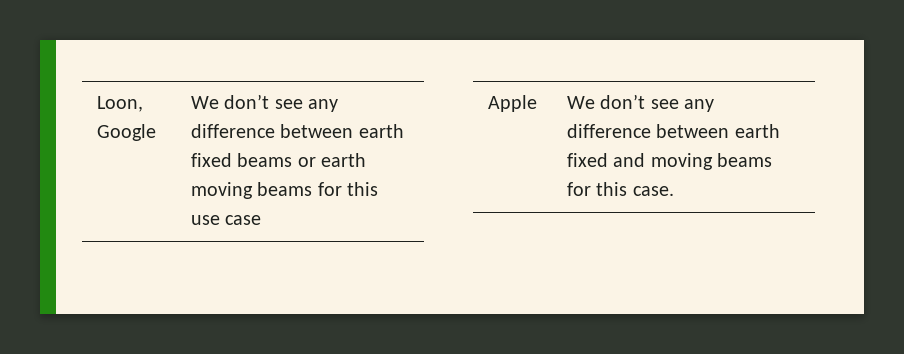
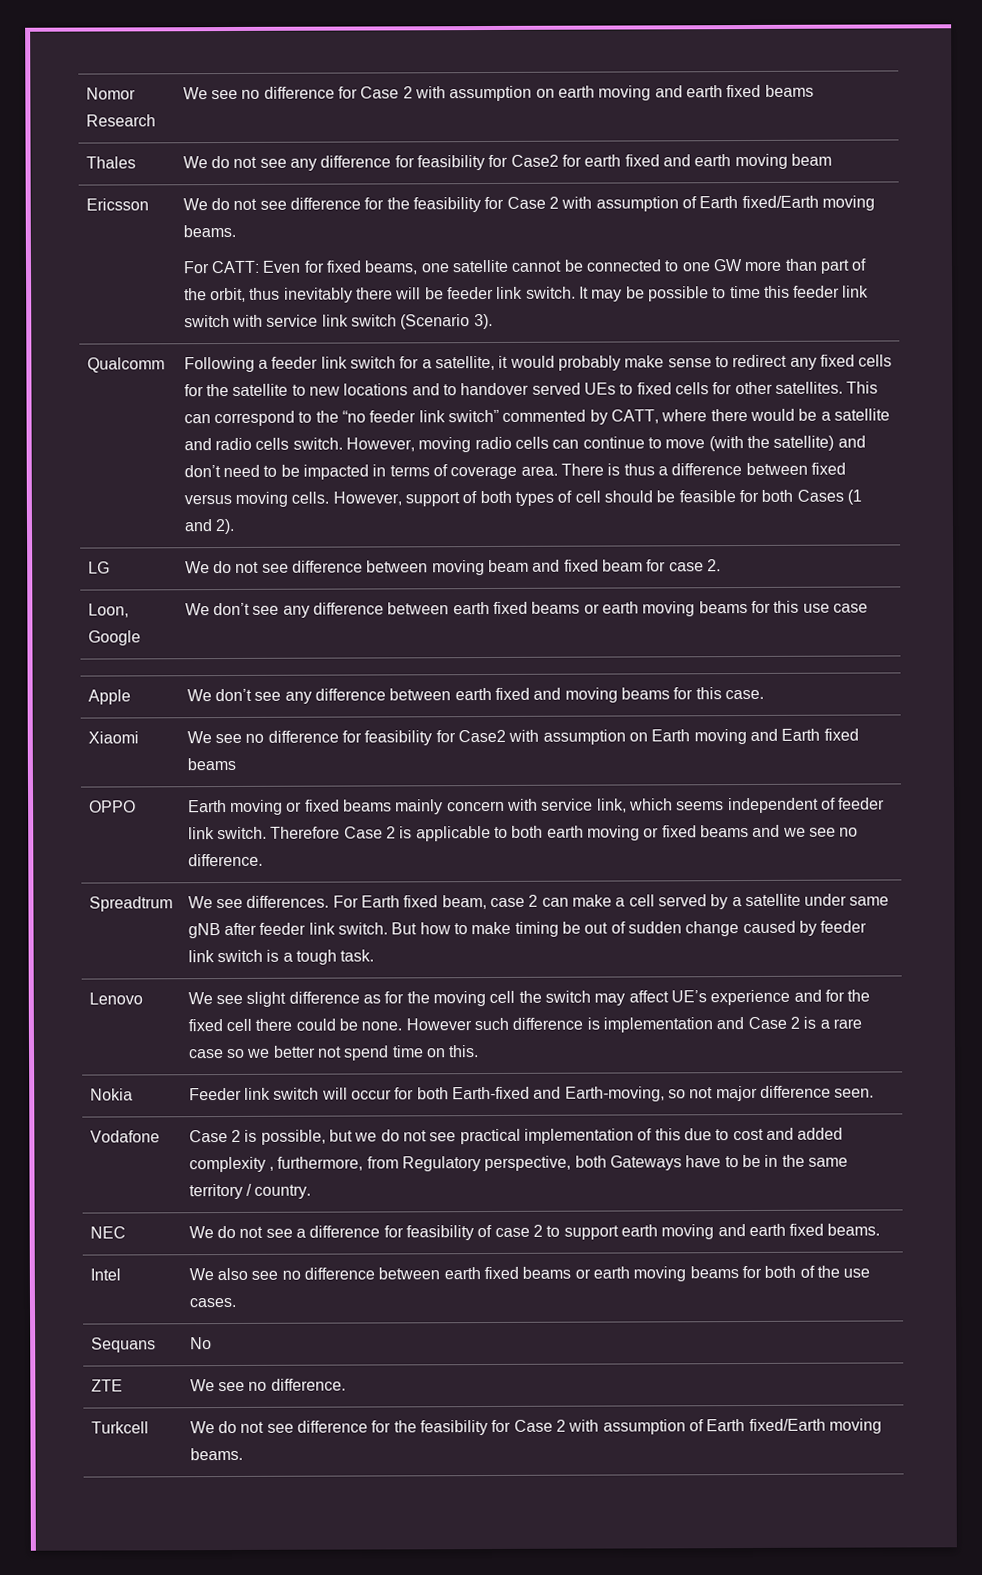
(96, 104) none -> [85,87,136,100] [85,114,156,127] [182,84,814,102] [85,156,136,169] [182,153,832,171] [85,198,149,211] [182,195,875,213] [182,224,236,238] [182,258,868,275] [183,285,870,303] [183,313,493,330] [86,357,165,373] [183,354,893,373] [183,381,879,397] [183,408,890,427] [183,435,866,453] [183,462,846,480] [183,489,862,507] [183,518,236,535] [87,561,110,574] [184,559,721,576] Nomor Research | We see no difference for Case 2 with assumption on earth moving and earth fixed beams // Thales | We do not see any difference for feasibility for Case2 for earth fixed and earth moving beam // Ericsson | We do not see difference for the feasibility for Case 2 with assumption of Earth fixed/Earth moving beams. // For CATT: Even for fixed beams, one satellite cannot be connected to one GW more than part of the orbit, thus inevitably there will be feeder link switch. It may be possible to time this feeder link switch with service link switch (Scenario 3). // Qualcomm | Following a feeder link switch for a satellite, it would probably make sense to redirect any fixed cells for the satellite to new locations and to handover served UEs to fixed cells for other satellites. This can correspond to the “no feeder link switch” commented by CATT, where there would be a satellite and radio cells switch. However, moving radio cells can continue to move (with the satellite) and don’t need to be impacted in terms of coverage area. There is thus a difference between fixed versus moving cells. However, support of both types of cell should be feasible for both Cases (1 and 2). // LG | We do not see difference between moving beam and fixed beam for case 2. //
(674, 191) none -> [87,731,139,744] [186,728,859,746] [186,757,236,771] [88,800,136,813] [187,797,886,816] [187,824,859,842] [187,853,263,867] [88,896,173,912] [187,893,890,910] [187,920,868,939] [187,949,375,965] [88,992,143,1005] [187,989,871,1007] [187,1016,862,1033] [188,1045,480,1061] [89,1088,133,1101] [188,1085,875,1102] [89,1130,160,1143] [188,1127,844,1145] [188,1154,848,1173] [188,1183,312,1200] [89,1226,126,1239] [188,1223,881,1241] [89,1268,121,1281] [188,1265,871,1282] [188,1297,236,1308] [90,1337,156,1353] [189,1337,212,1350] [90,1379,123,1392] [189,1378,346,1392] [90,1421,149,1434] [189,1418,882,1436] [189,1447,243,1461] // Xiaomi | We see no difference for feasibility for Case2 with assumption on Earth moving and Earth fixed beams // OPPO | Earth moving or fixed beams mainly concern with service link, which seems independent of feeder link switch. Therefore Case 2 is applicable to both earth moving or fixed beams and we see no difference. // Spreadtrum | We see differences. For Earth fixed beam, case 2 can make a cell served by a satellite under same gNB after feeder link switch. But how to make timing be out of sudden change caused by feeder link switch is a tough task. // Lenovo | We see slight difference as for the moving cell the switch may affect UE’s experience and for the fixed cell there could be none. However such difference is implementation and Case 2 is a rare case so we better not spend time on this. // Nokia | Feeder link switch will occur for both Earth-fixed and Earth-moving, so not major difference seen. // Vodafone | Case 2 is possible, but we do not see practical implementation of this due to cost and added complexity , furthermore, from Regulatory perspective, both Gateways have to be in the same territory / country. // NEC | We do not see a difference for feasibility of case 2 to support earth moving and earth fixed beams. // Intel | We also see no difference between earth fixed beams or earth moving beams for both of the use cases. // Sequans | No // ZTE | We see no difference. // Turkcell | We do not see difference for the feasibility for Case 2 with assumption of Earth fixed/Earth moving beams.

